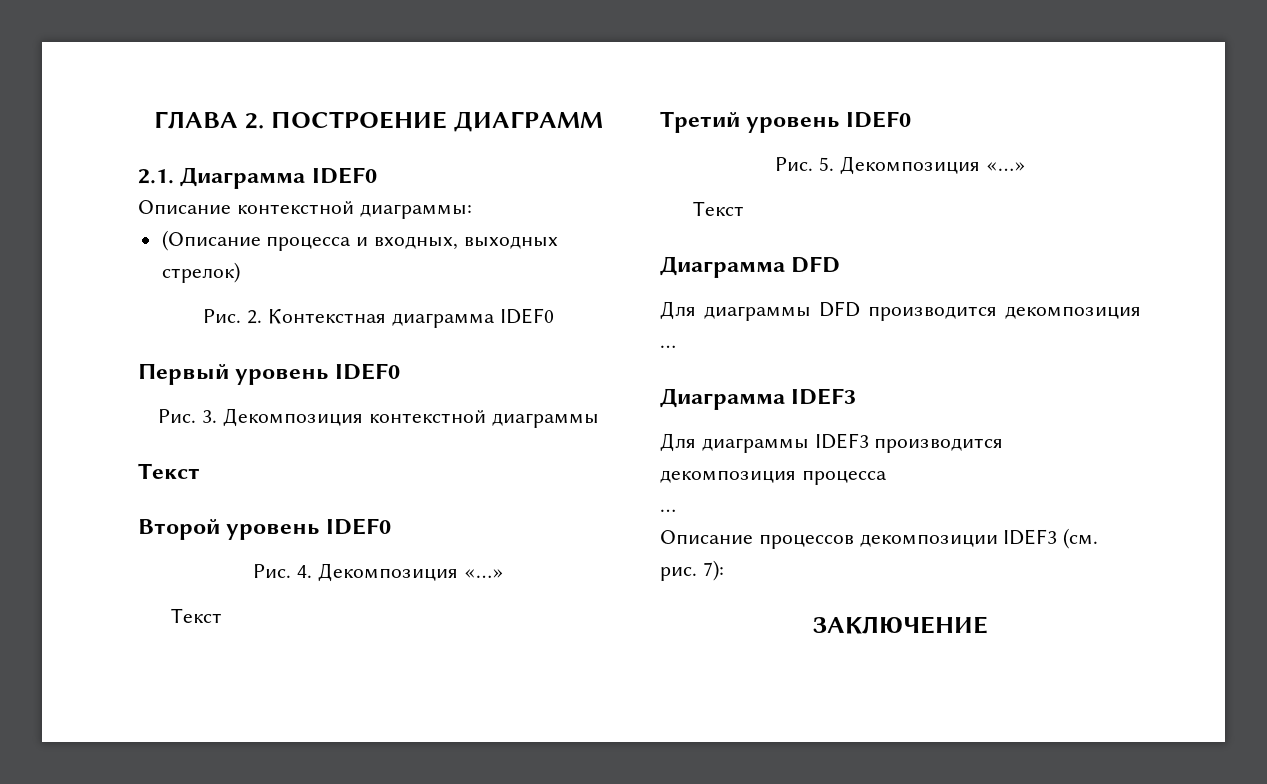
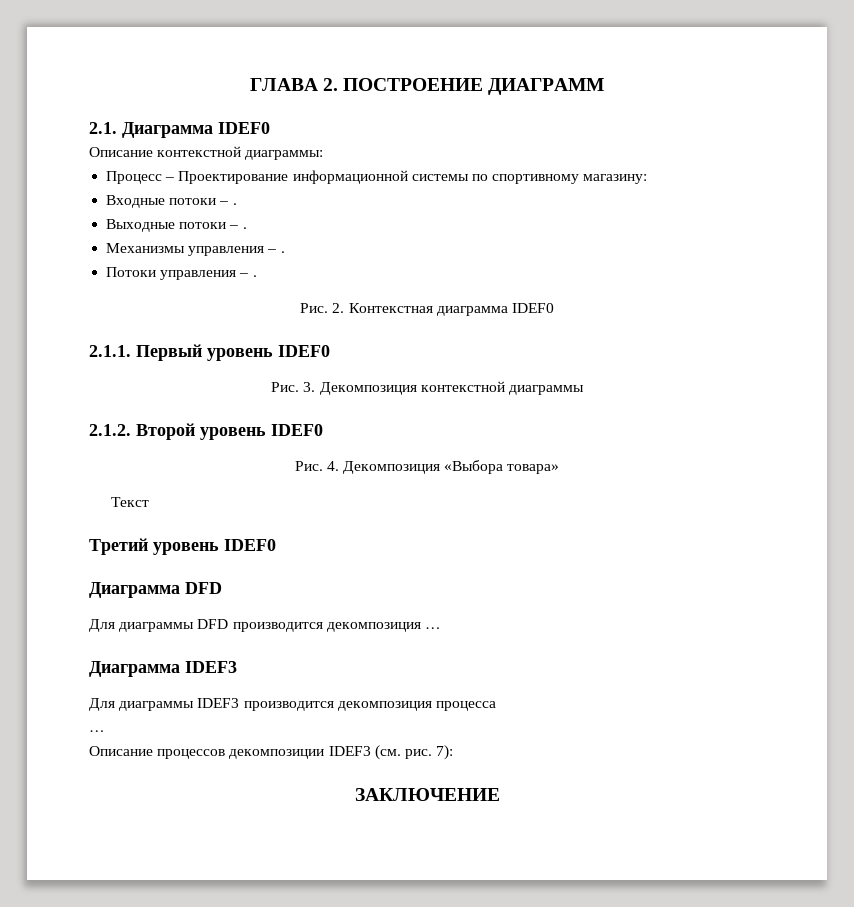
[161,230,558,251] [161,262,240,283] (Описание процесса и входных, выходных стрелок) -> [106,170,648,184] [106,195,237,208] [106,219,247,232] [106,243,285,256] [106,267,257,280] Процесс – Проектирование информационной системы по спортивному магазину: // Входные потоки – . // Выходные потоки – . // Механизмы управления – . // Потоки управления – .
(554, 316) none -> [89,345,131,357] 2.1.1.
[138,463,200,479] Текст // -> [89,424,131,436] 2.1.2.
[463,569,504,578] «…» -> [444,460,560,474] «Выбора товара»
[775,156,1026,175] [693,201,745,216] // Рис. 5. Декомпозиция «…» // Текст -> (276, 545) none

